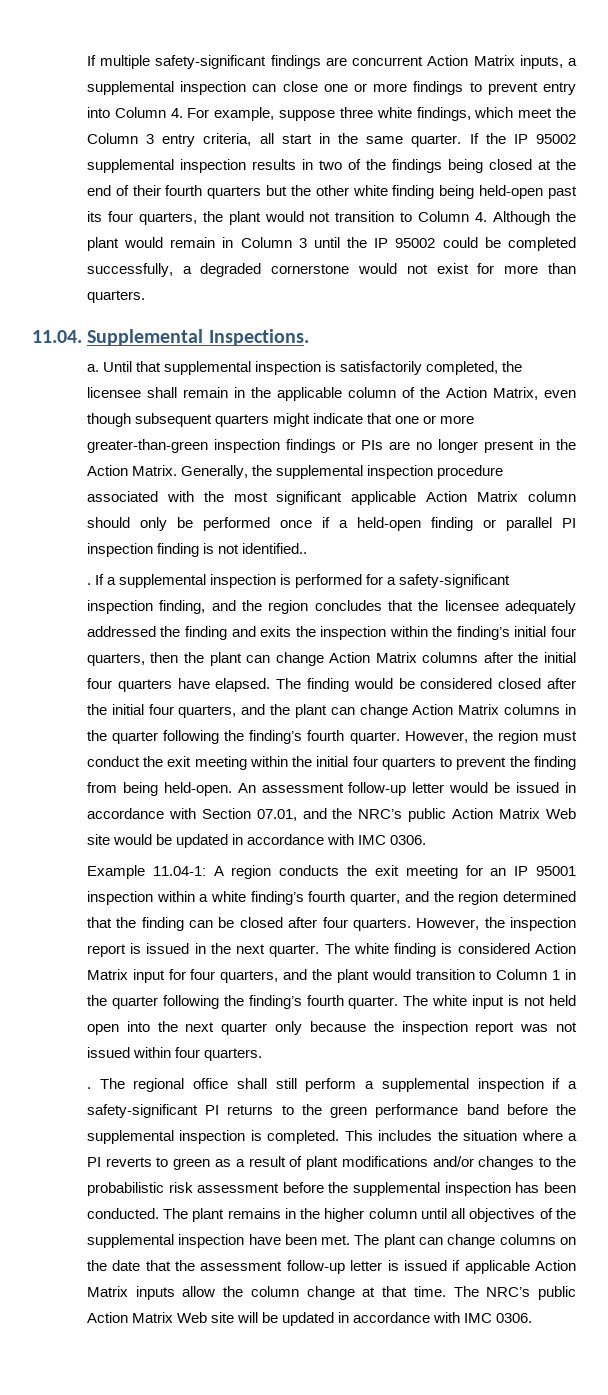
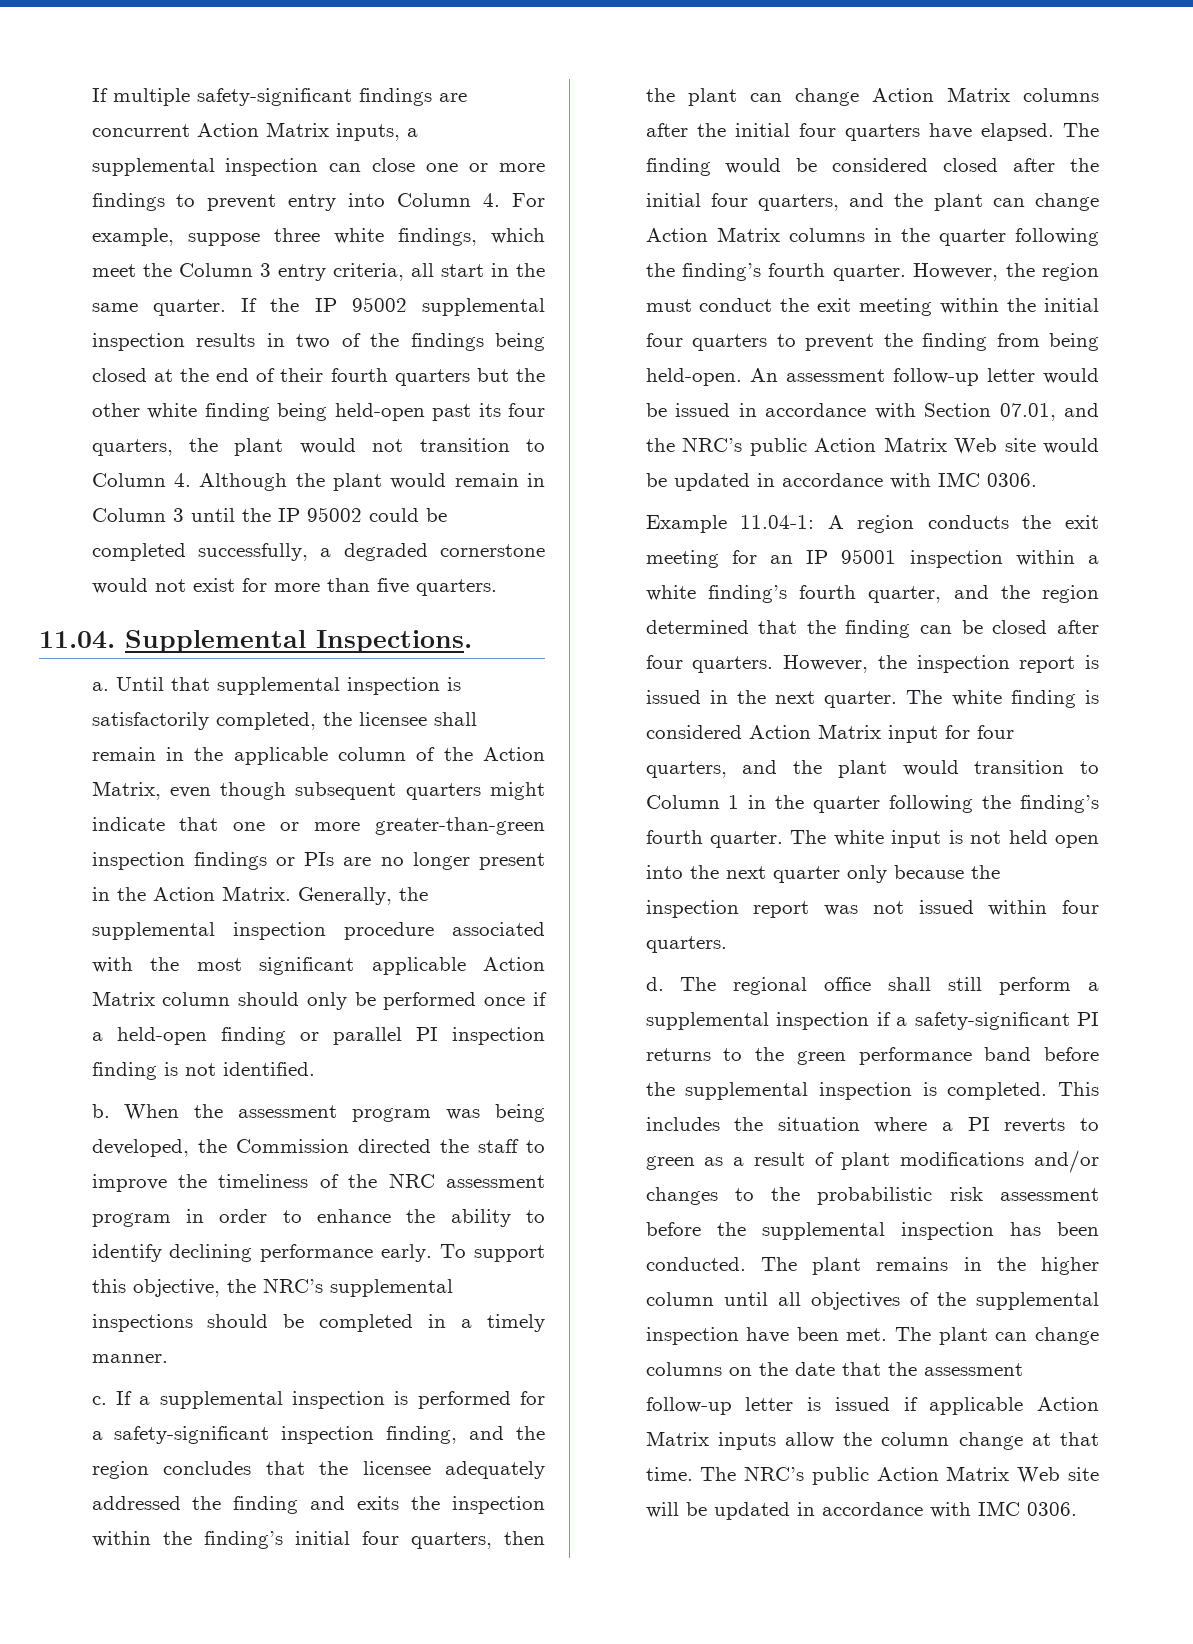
(577, 268) none -> [376,578,409,594] five
[242,543,308,554] [86,583,91,585] identified.. // . -> [222,1062,315,1076] [91,1104,545,1122] [91,1139,545,1157] [91,1173,545,1192] [91,1209,545,1227] [91,1244,545,1262] [91,1278,453,1297] [91,1314,545,1332] [91,1354,168,1363] [91,1396,107,1405] identified. // b. When the assessment program was being developed, the Commission directed the staff to improve the timeliness of the NRC assessment program in order to enhance the ability to identify declining performance early. To support this objective, the NRC’s supplemental inspections should be completed in a timely manner. // c.
[86,1087,91,1089] . -> [645,977,664,991] d.

